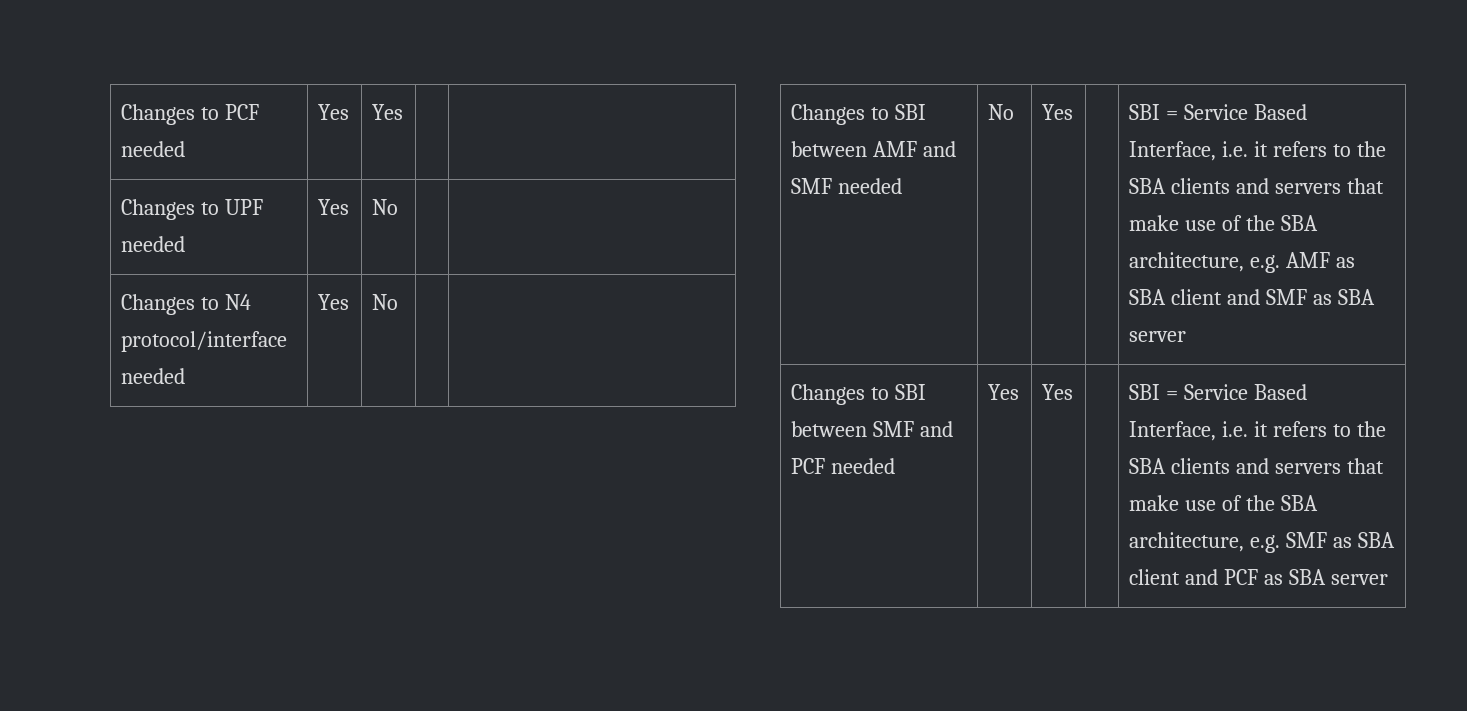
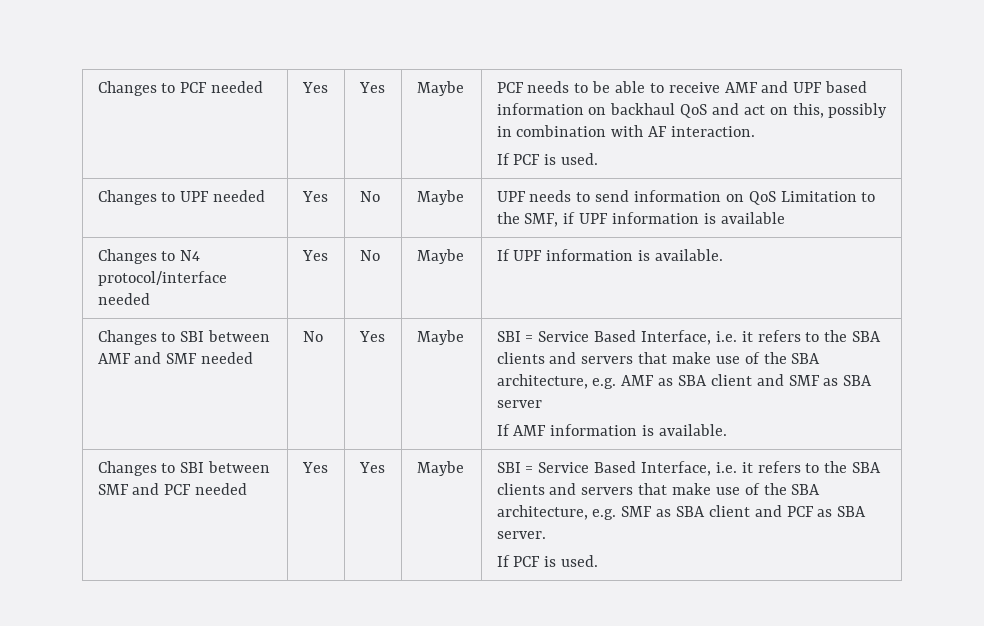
(403, 112) | -> [416,81,464,96] [496,81,868,93] [496,103,888,118] [496,125,755,137] [496,153,599,165] Maybe | PCF needs to be able to receive AMF and UPF based information on backhaul QoS and act on this, possibly in combination with AF interaction. // If PCF is used.
(398, 207) | -> [416,190,464,205] [496,190,876,205] [496,212,785,227] Maybe | UPF needs to send information on QoS Limitation to the SMF, if UPF information is available
(398, 302) | -> [416,249,464,264] [496,249,723,261] Maybe | If UPF information is available.
(1073, 112) none -> [416,330,464,345] Maybe
(1186, 336) none -> [496,424,727,436] // If AMF information is available.
(1073, 392) none -> [416,461,464,476] Maybe
[1330,574,1388,585] server -> [496,531,546,539] [496,555,599,567] server. // If PCF is used.

